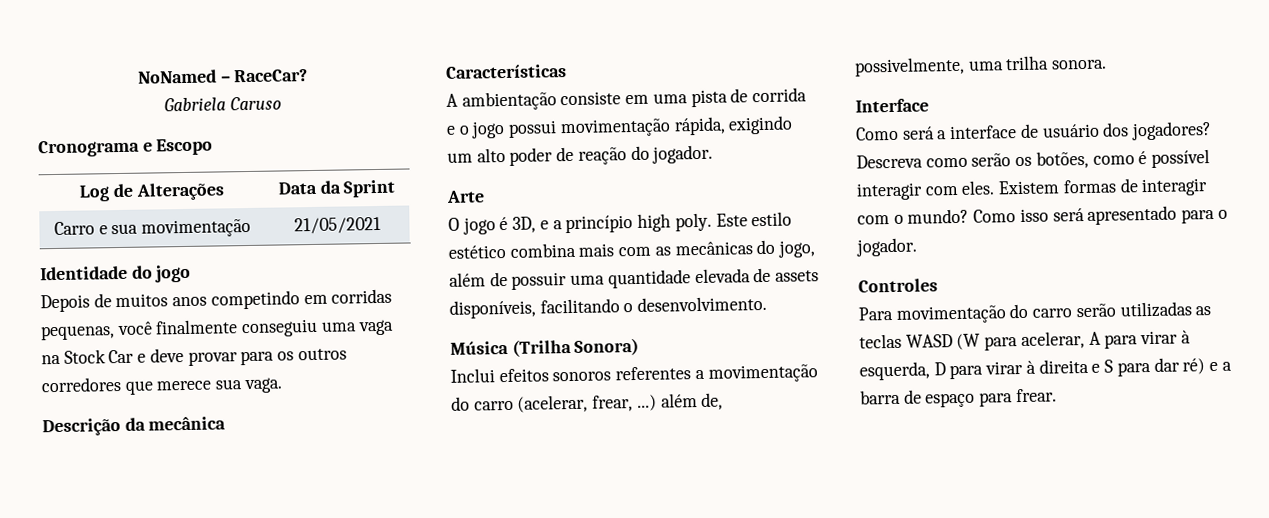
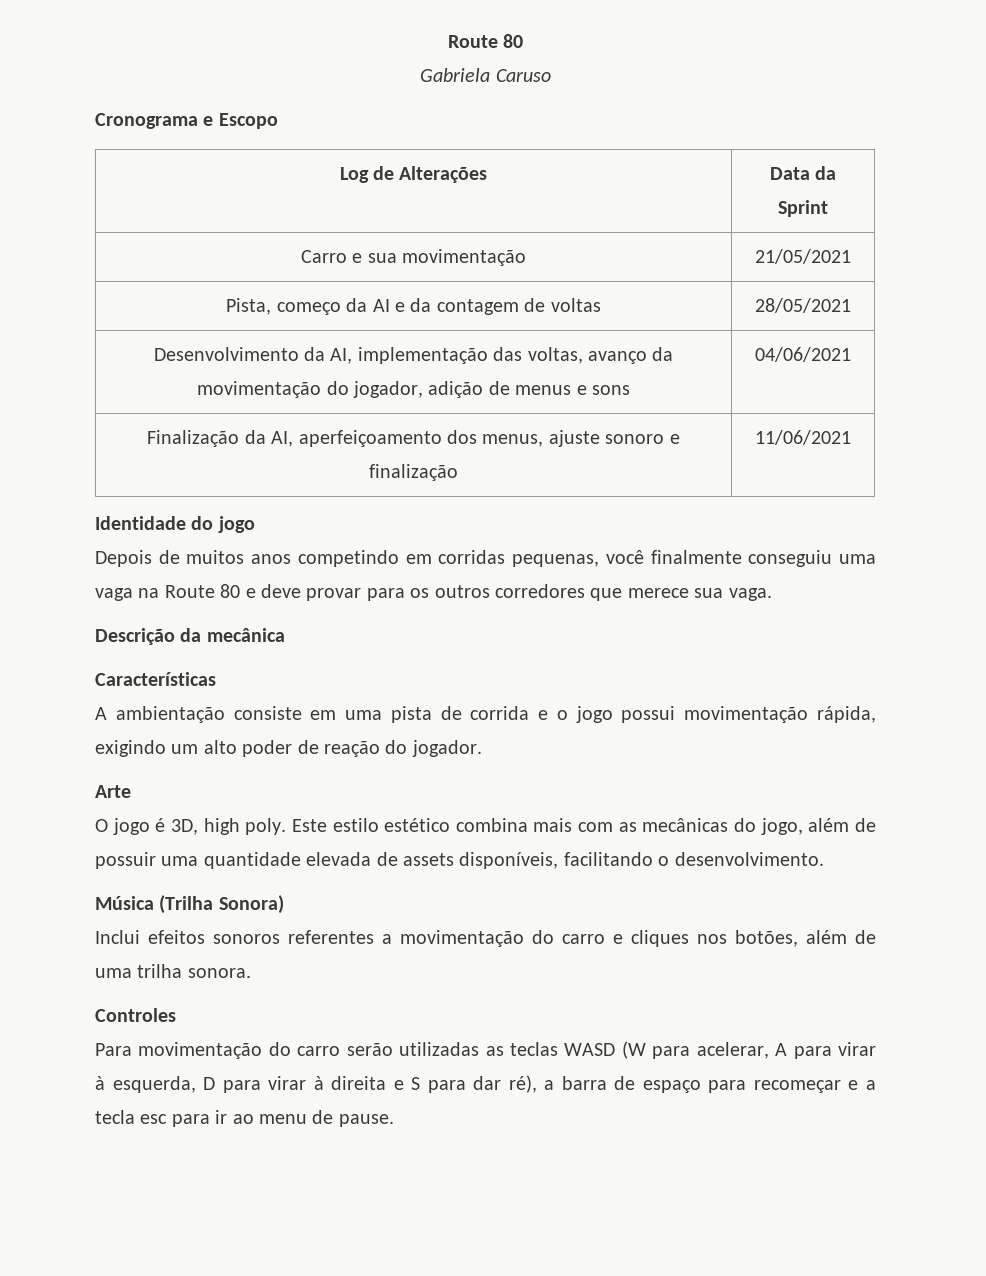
[137,69,309,84] NoNamed – RaceCar? -> [447,34,524,48] Route 80
(381, 225) none -> [226,298,601,315] [755,298,851,313] [153,347,674,364] [197,381,630,398] [755,347,851,362] [147,430,680,447] [369,464,458,481] [755,430,851,445] // Pista, começo da AI e da contagem de voltas | 28/05/2021 // Desenvolvimento da AI, implementação das voltas, avanço da movimentação do jogador, adição de menus e sons | 04/06/2021 // Finalização da AI, aperfeiçoamento dos menus, ajuste sonoro e finalização | 11/06/2021
[63,349,135,364] Stock Car -> [164,584,241,598] Route 80
[539,215,634,234] e a princípio -> (198, 827) none
[517,392,724,413] [854,55,1108,77] [855,98,929,113] [855,121,1213,141] [856,149,1211,169] [856,178,1209,201] [857,205,1228,225] [856,237,917,257] (acelerar, frear, ...) além de, possivelmente, uma trilha sonora. // Interface // Como será a interface de usuário dos jogadores? Descreva como serão os botões, como é possível interagir com eles. Existem formas de interagir com o mundo? Como isso será apresentado para o jogador. -> [613,930,876,947] [95,964,251,978] e cliques nos botões, além de uma trilha sonora.
[1182,358,1218,375] ré) e -> [508,1075,537,1093] ré),
[1015,388,1057,403] frear. -> [753,1080,876,1093] [95,1110,394,1127] recomeçar e a tecla esc para ir ao menu de pause.

